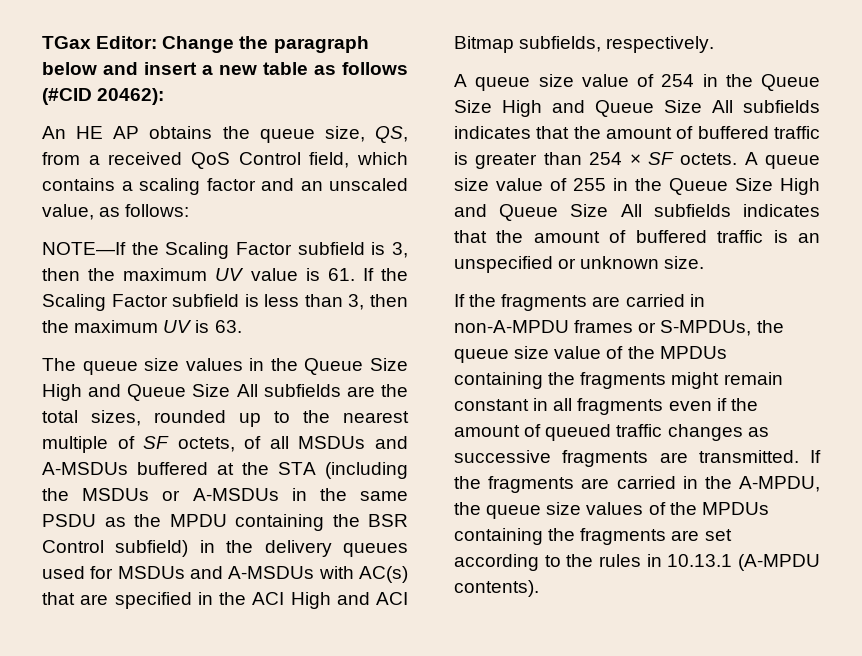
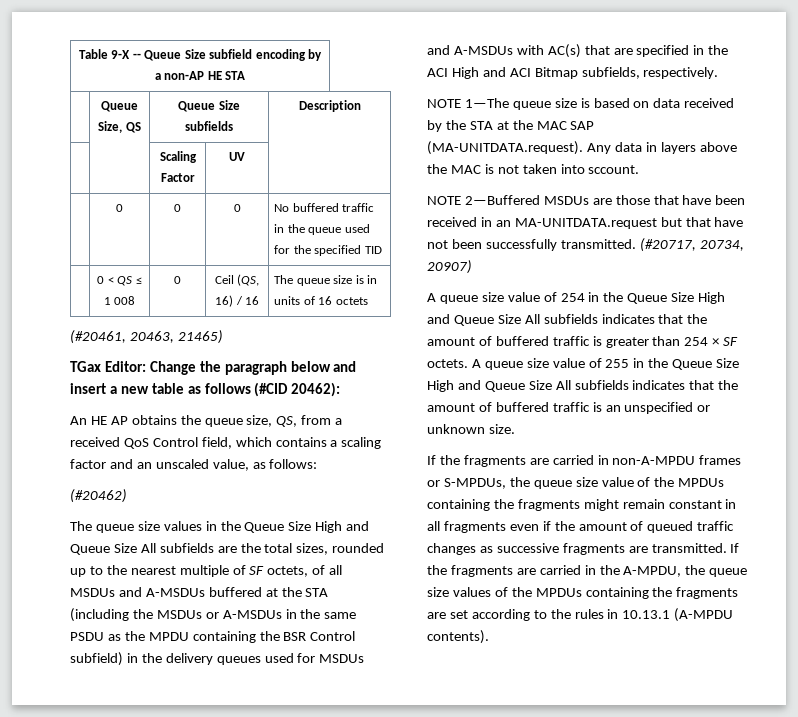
(42, 42) none -> [78,49,323,61] [154,71,246,80] [101,101,138,112] [98,121,141,133] [178,100,240,112] [185,121,233,131] [298,100,361,112] [159,151,197,163] [160,173,195,182] [229,152,245,161] [116,204,123,212] [174,204,181,212] [233,204,241,212] [274,203,375,212] [274,224,370,235] [274,245,382,256] [97,276,142,286] [103,296,136,305] [174,276,181,284] [214,274,260,286] [214,295,260,307] [274,275,378,286] [274,296,368,305] [70,330,223,344] Table 9-X -- Queue Size subfield encoding by a non-AP HE STA // | Queue Size, QS | Queue Size subfields | Description // | | Scaling Factor | UV | // | 0 | 0 | 0 | No buffered traffic in the queue used for the specified TID // | 0 < QS ≤ 1 008 | 0 | Ceil (QS, 16) / 16 | The queue size is in units of 16 octets // (#20461, 20463, 21465) //
[42,242,409,259] [42,268,408,281] [42,294,408,311] [42,320,242,333] NOTE—If the Scaling Factor subfield is 3, then the maximum UV value is 61. If the Scaling Factor subfield is less than 3, then the maximum UV is 63. -> [70,489,127,503] (#20462)
(715, 44) none -> [427,98,735,110] [427,120,595,132] [427,141,737,155] [427,164,640,174] [427,195,746,205] [427,217,744,229] [427,238,744,252] [427,260,472,274] // NOTE 1—The queue size is based on data received by the STA at the MAC SAP (MA-UNITDATA.request). Any data in layers above the MAC is not taken into sccount. // NOTE 2—Buffered MSDUs are those that have been received in an MA-UNITDATA.request but that have not been successfully transmitted. (#20717, 20734, 20907)

